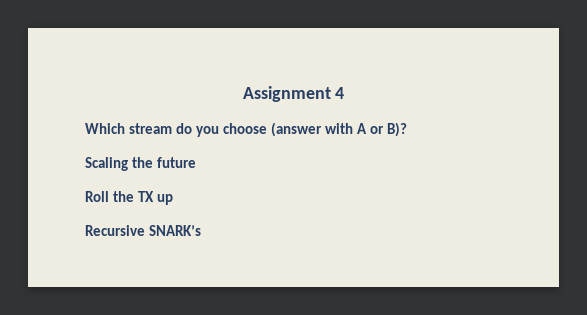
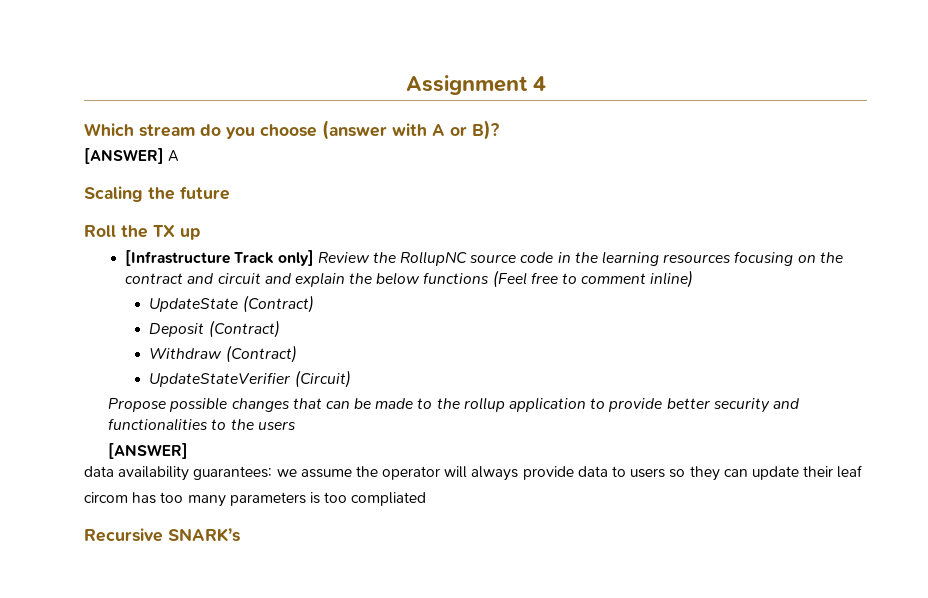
(408, 129) none -> [84,148,180,164] // [ANSWER] A
(174, 199) none -> [125,250,843,266] [125,270,694,288] [149,295,314,313] [149,320,280,338] [149,345,297,363] [149,370,351,388] [108,397,799,413] [108,418,296,431] [108,443,189,459] [84,465,863,481] [84,492,427,507] // [Infrastructure Track only] Review the RollupNC source code in the learning resources focusing on the contract and circuit and explain the below functions (Feel free to comment inline) // UpdateState (Contract) // Deposit (Contract) // Withdraw (Contract) // UpdateStateVerifier (Circuit) // Propose possible changes that can be made to the rollup application to provide better security and functionalities to the users // [ANSWER] // data availability guarantees: we assume the operator will always provide data to users so they can update their leaf // circom has too many parameters is too compliated

